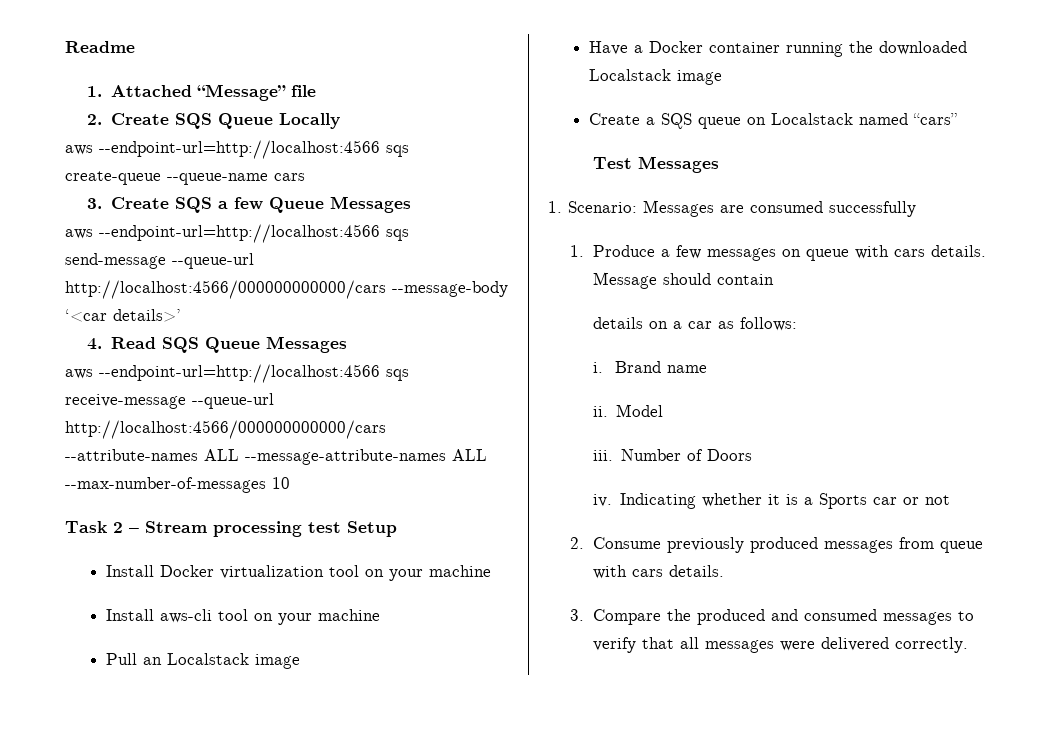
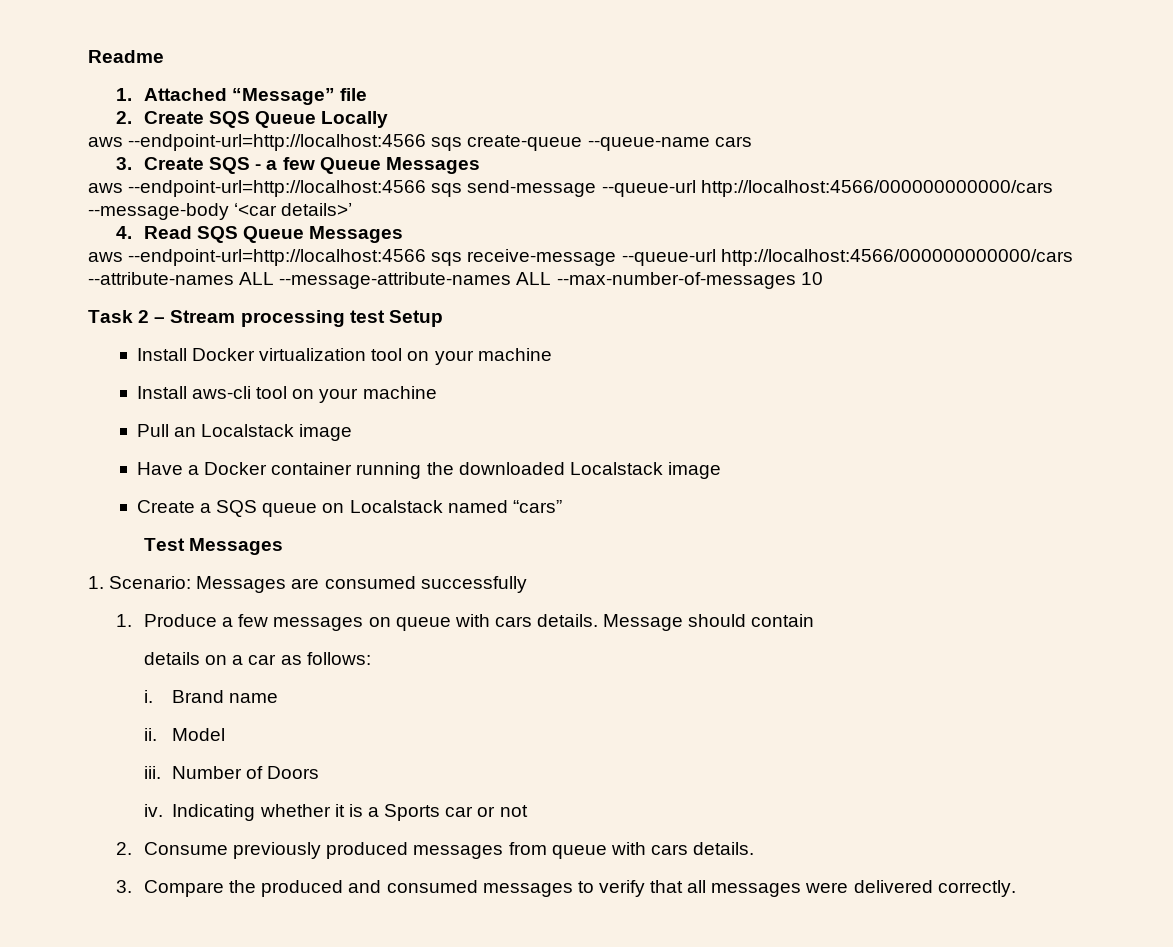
(212, 205) none -> [255,164,262,170] -

